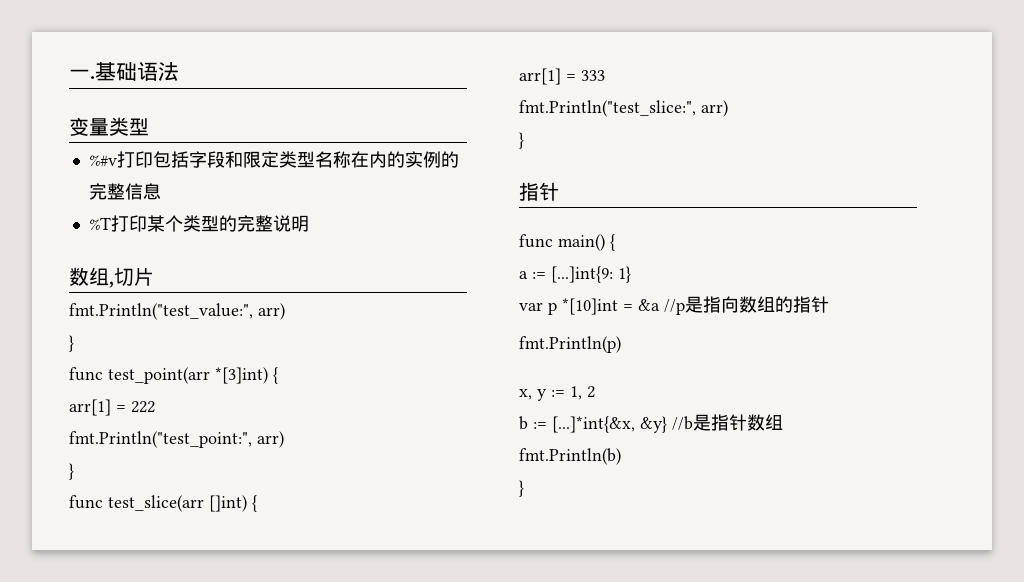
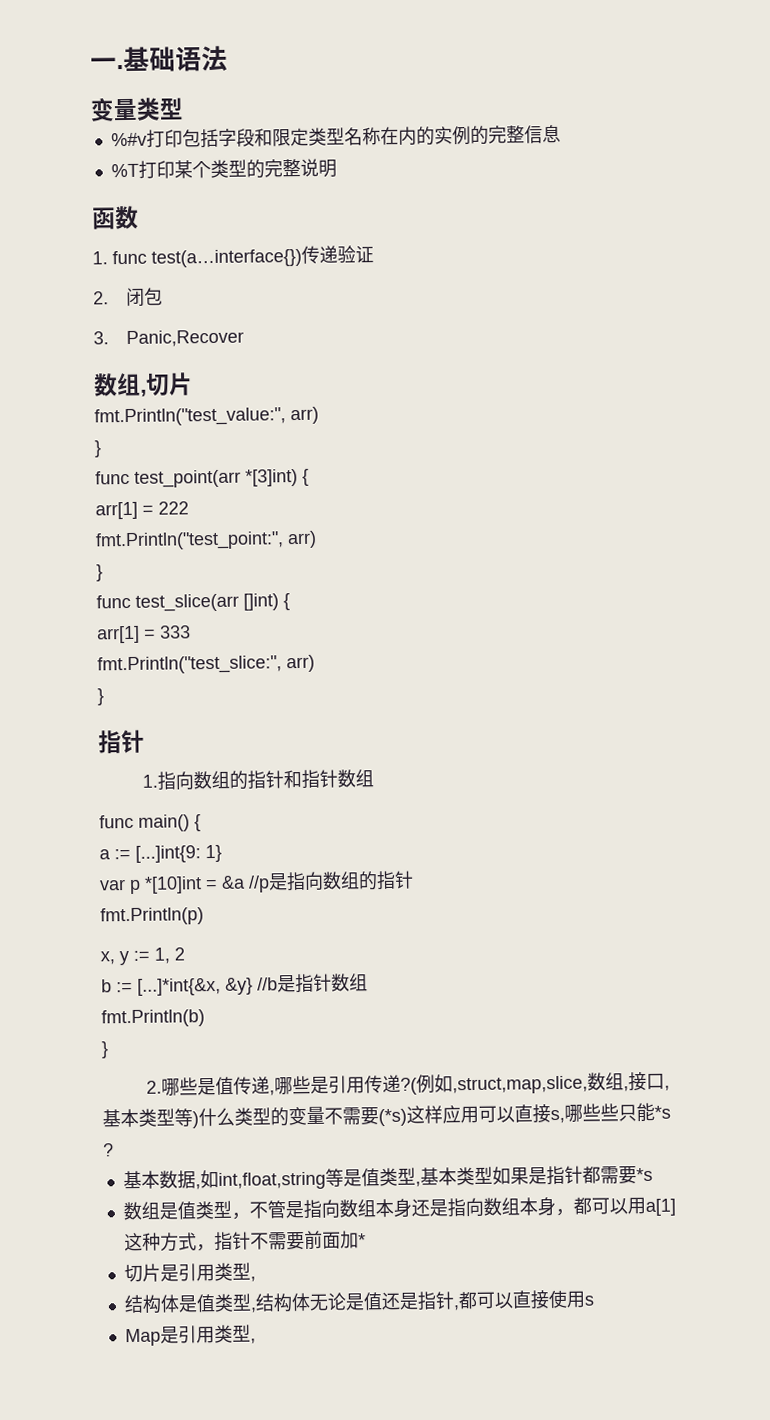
(309, 223) none -> [92,205,139,230] [92,245,374,268] [93,287,164,307] [93,329,245,347] // 函数 // 1. func test(a…interface{})传递验证 // 2.闭包 // 3. Panic,Recover
(559, 191) none -> [142,769,375,791] // 1.指向数组的指针和指针数组
(524, 488) none -> [146,1071,671,1097] [102,1102,671,1129] [103,1143,114,1157] [122,1165,653,1190] [122,1196,676,1221] [123,1230,366,1252] [123,1262,256,1283] [123,1289,594,1314] [124,1324,256,1347] // 2.哪些是值传递,哪些是引用传递?(例如,struct,map,slice,数组,接口,基本类型等)什么类型的变量不需要(*s)这样应用可以直接s,哪些些只能*s ? // 基本数据,如int,float,string等是值类型,基本类型如果是指针都需要*s // 数组是值类型，不管是指向数组本身还是指向数组本身，都可以用a[1]这种方式，指针不需要前面加* // 切片是引用类型, // 结构体是值类型,结构体无论是值还是指针,都可以直接使用s // Map是引用类型,

